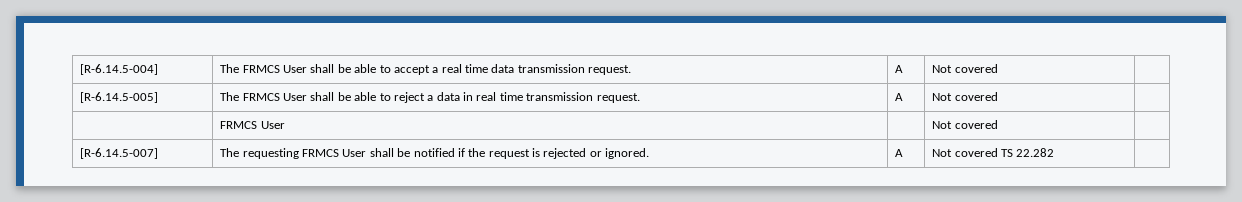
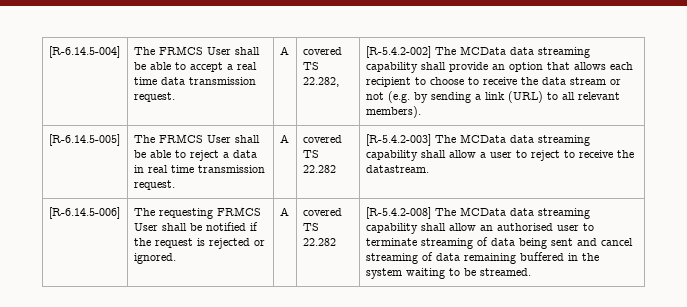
[932,64,998,73] Not covered | -> [302,47,342,55] [302,62,319,70] [302,77,339,87] [365,46,590,58] [365,62,633,73] [365,77,621,87] [365,91,620,103] [365,106,421,118] covered TS 22.282, | [R-5.4.2-002] The MCData data streaming capability shall provide an option that allows each recipient to choose to receive the data stream or not (e.g. by sending a link (URL) to all relevant members).
[932,92,998,101] [220,121,285,129] [932,120,998,129] [80,148,159,159] Not covered | // | FRMCS User | | Not covered | // [R-6.14.5-007] -> [302,135,342,143] [302,150,319,158] [302,165,336,173] [365,134,590,146] [365,150,634,161] [365,165,429,173] [48,207,120,219] covered TS 22.282 | [R-5.4.2-003] The MCData data streaming capability shall allow a user to reject to receive the datastream. // [R-6.14.5-006]
[932,148,1055,157] Not covered TS 22.282 | -> [302,208,342,216] [302,223,319,231] [302,238,336,246] [365,207,590,219] [365,223,594,234] [365,237,633,249] [365,252,599,264] [365,268,531,279] covered TS 22.282 | [R-5.4.2-008] The MCData data streaming capability shall allow an authorised user to terminate streaming of data being sent and cancel streaming of data remaining buffered in the system waiting to be streamed.

